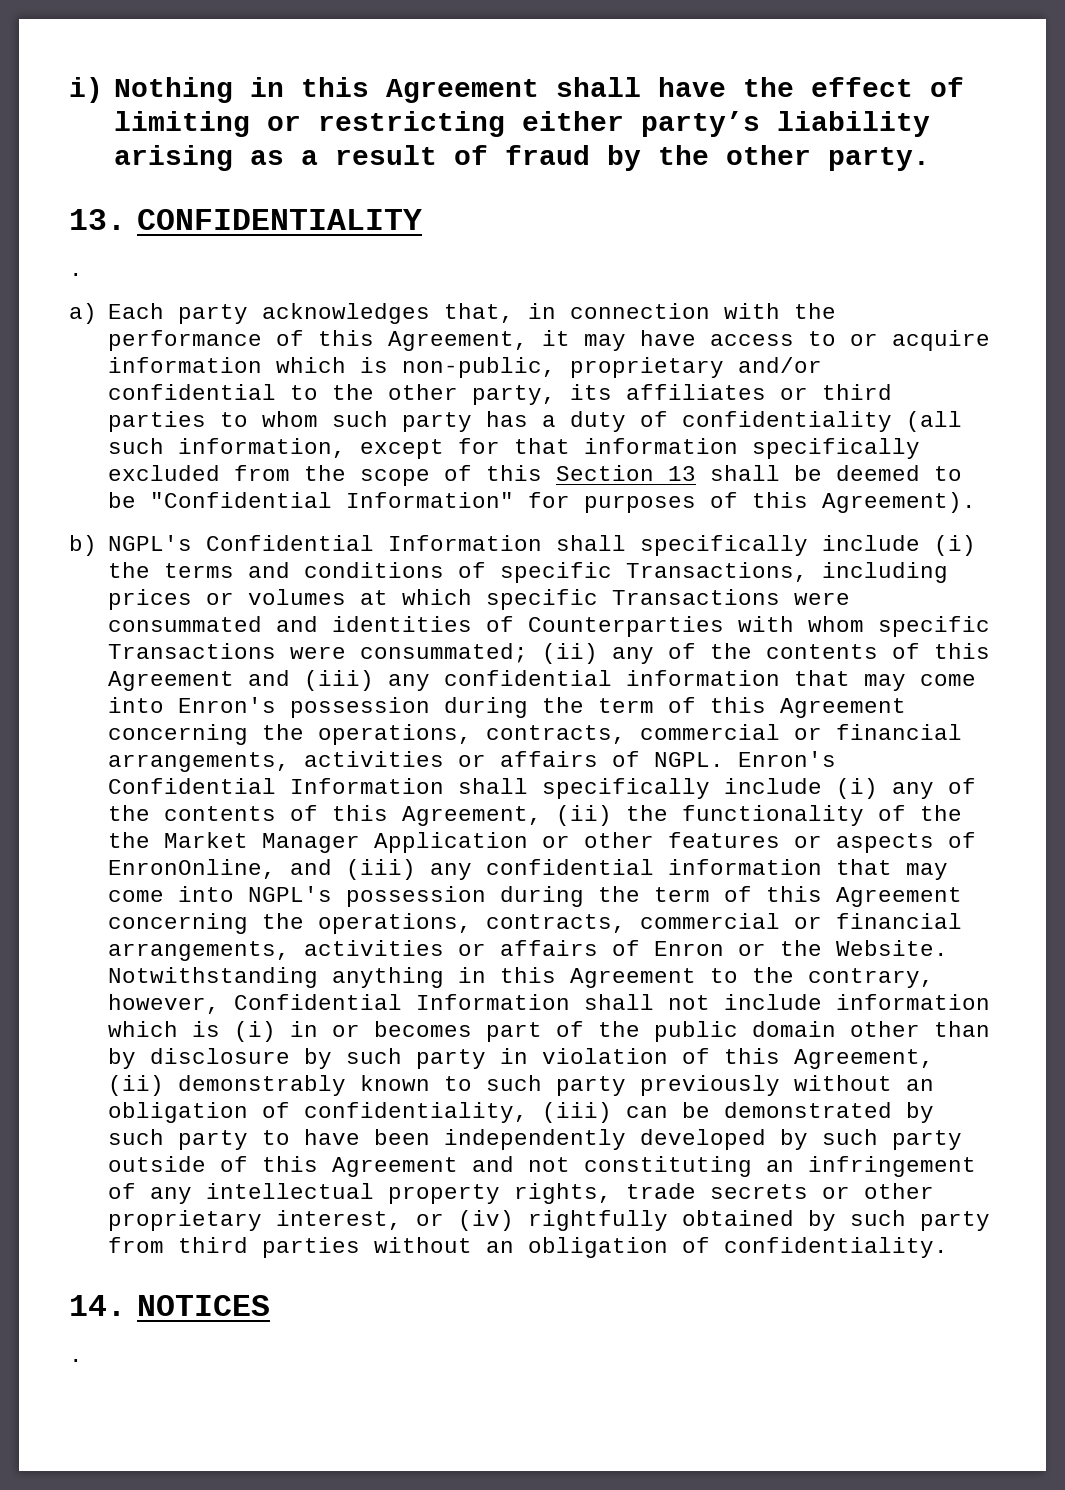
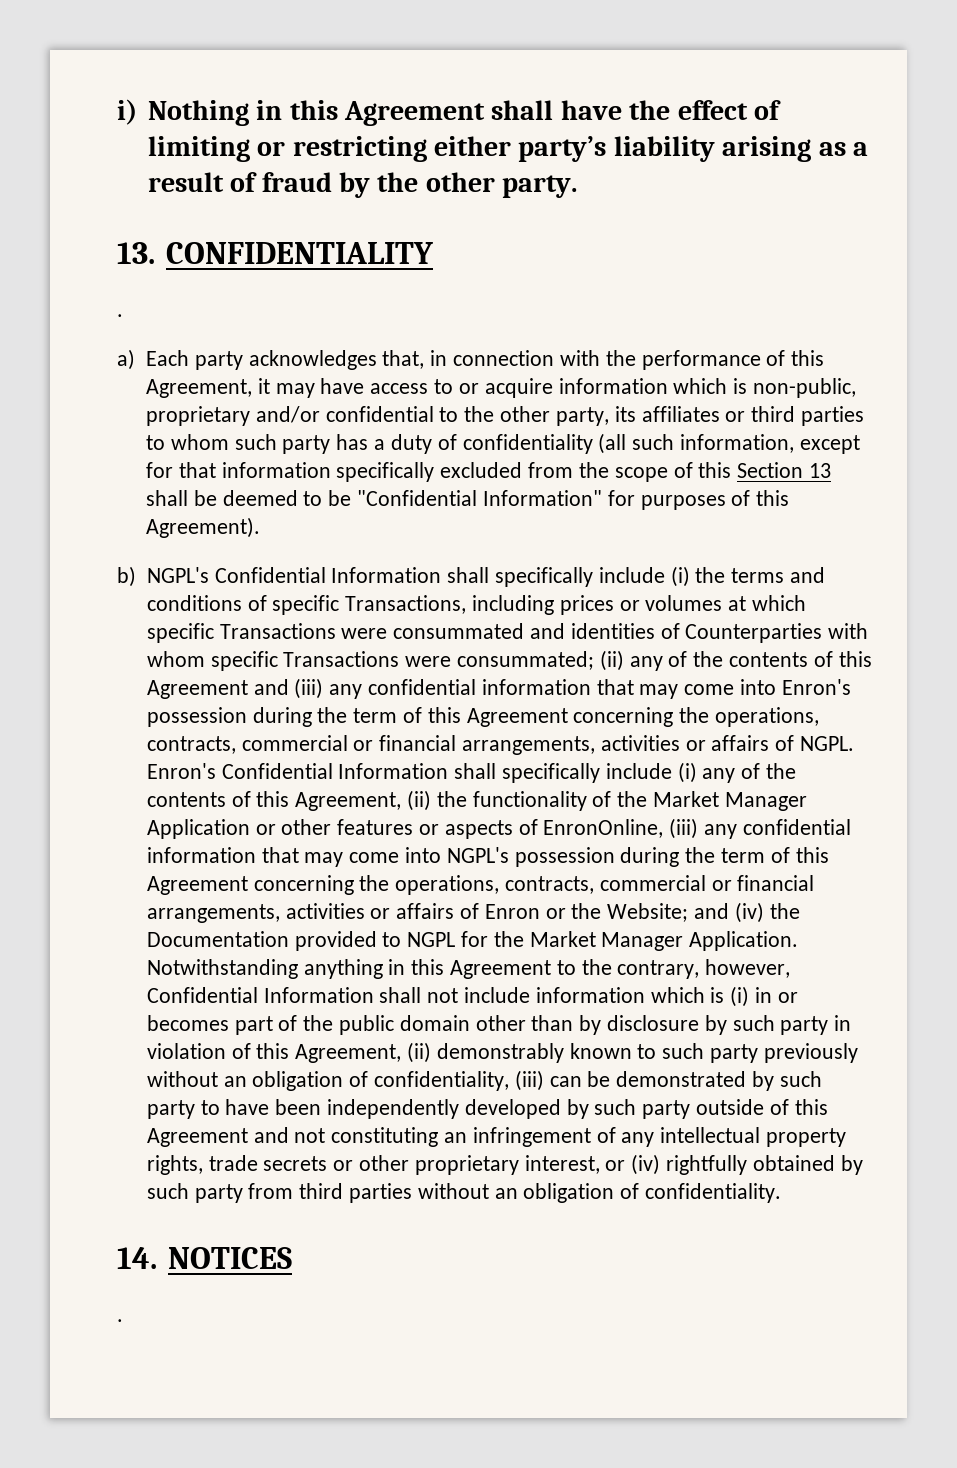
[108,832,151,848] the -> (648, 799) none
[290,859,333,875] and -> (664, 828) none
[836,940,949,956] Website. -> [607,902,800,923] [146,931,799,951] Website; and (iv) the Documentation provided to NGPL for the Market Manager Application.

